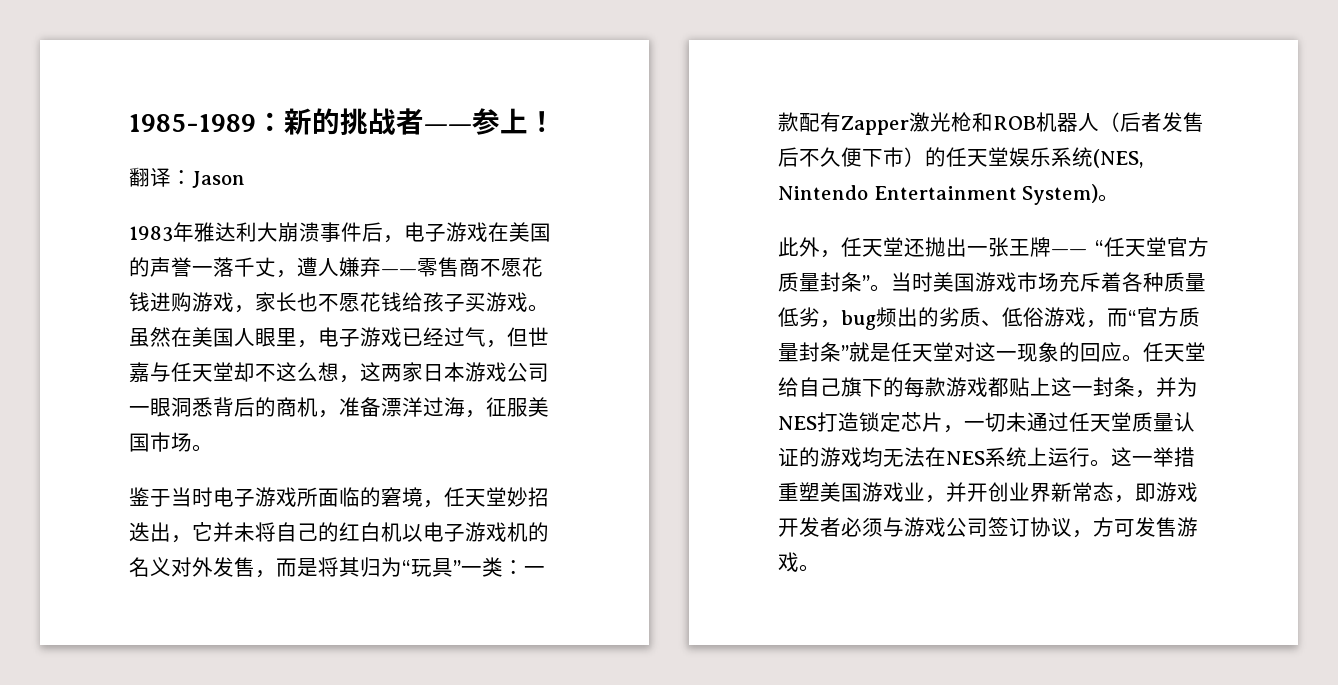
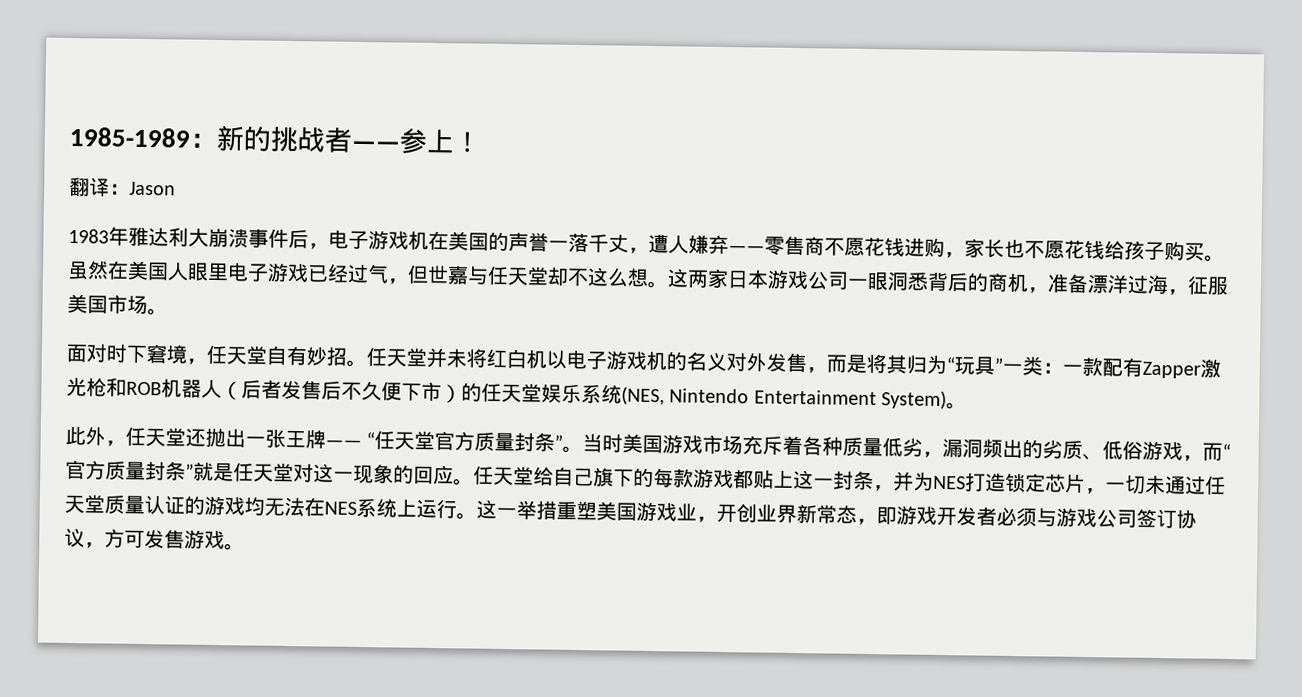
(488, 232) none -> [408,230,429,250] 机
[192,292,234,312] 游戏 -> (945, 247) none
[465,292,528,312] 买游戏 -> [1164,241,1205,261] 购买
[297,340,318,348] ， -> (229, 272) none
[339,375,360,383] ， -> [647,280,668,289] 。
[129,487,549,508] [129,522,339,543] 鉴于当时电子游戏所面临的窘境，任天堂妙招迭出，它并未将自己的 -> [66,343,487,369] 面对时下窘境，任天堂自有妙招。任天堂并未将
[841,310,876,330] bug -> [942,438,984,458] 漏洞
[946,482,967,502] 并 -> (717, 519) none

